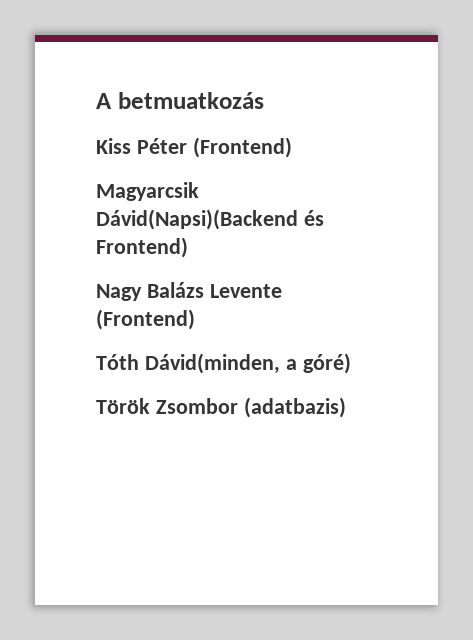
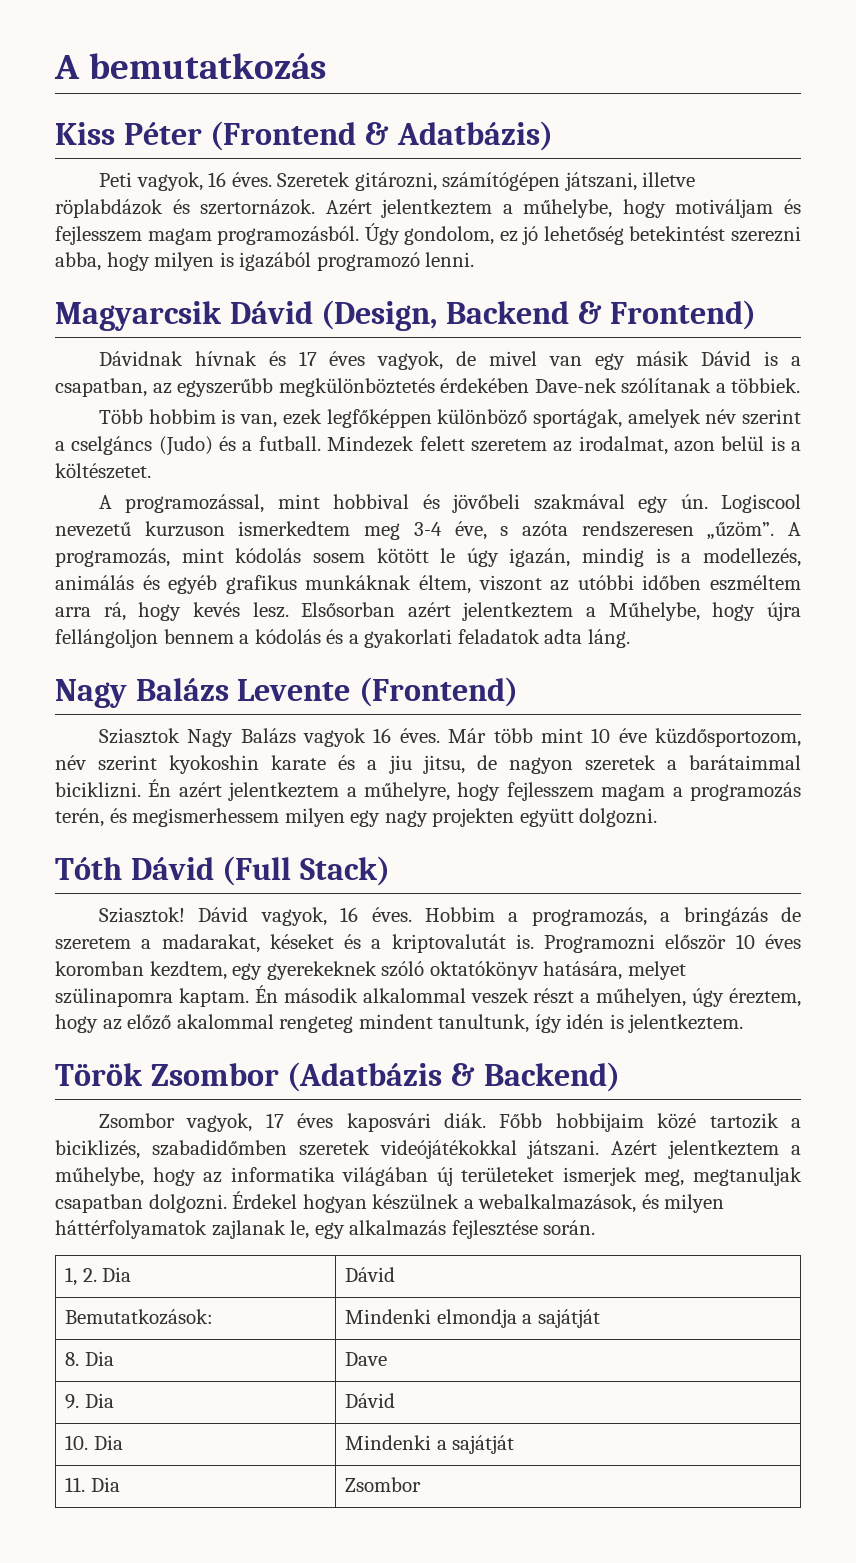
[96,92,264,109] A betmuatkozás -> [54,53,326,79] A bemutatkozás
[192,137,292,158] [96,182,199,201] [96,209,324,230] [96,237,188,258] [96,282,282,301] [96,309,195,330] [96,353,351,374] [96,397,346,418] (Frontend) // Magyarcsik Dávid(Napsi)(Backend és Frontend) // Nagy Balázs Levente (Frontend) // Tóth Dávid(minden, a góré) // Török Zsombor (adatbazis) -> [210,121,553,151] [99,172,696,191] [55,199,801,218] [55,223,801,245] [55,252,475,271] [55,300,757,331] [99,351,801,370] [55,378,801,397] [99,409,801,428] [55,436,802,456] [55,463,151,479] [99,494,802,513] [55,521,801,540] [55,548,801,567] [55,575,802,594] [55,602,801,621] [55,629,630,648] [55,677,518,708] [99,728,801,747] [55,755,801,774] [55,779,801,801] [55,808,658,827] [55,856,390,886] [99,907,802,926] [55,934,801,953] [55,961,686,980] [55,985,801,1007] [55,1014,744,1033] [55,1062,620,1092] [99,1113,802,1132] [55,1140,801,1159] [55,1167,802,1186] [55,1191,725,1213] [55,1220,596,1239] [65,1267,132,1286] [345,1267,396,1282] [65,1309,214,1325] [345,1309,600,1328] [65,1351,114,1366] [345,1352,388,1366] [65,1393,114,1409] [345,1393,396,1408] [65,1435,123,1450] [345,1435,515,1454] [65,1477,120,1492] [345,1477,422,1492] (Frontend & Adatbázis) // Peti vagyok, 16 éves. Szeretek gitározni, számítógépen játszani, illetve röplabdázok és szertornázok. Azért jelentkeztem a műhelybe, hogy motiváljam és fejlesszem magam programozásból. Úgy gondolom, ez jó lehetőség betekintést szerezni abba, hogy milyen is igazából programozó lenni. // Magyarcsik Dávid (Design, Backend & Frontend) // Dávidnak hívnak és 17 éves vagyok, de mivel van egy másik Dávid is a csapatban, az egyszerűbb megkülönböztetés érdekében Dave-nek szólítanak a többiek. // Több hobbim is van, ezek legfőképpen különböző sportágak, amelyek név szerint a cselgáncs (Judo) és a futball. Mindezek felett szeretem az irodalmat, azon belül is a költészetet. // A programozással, mint hobbival és jövőbeli szakmával egy ún. Logiscool nevezetű kurzuson ismerkedtem meg 3-4 éve, s azóta rendszeresen „űzöm”. A programozás, mint kódolás sosem kötött le úgy igazán, mindig is a modellezés, animálás és egyéb grafikus munkáknak éltem, viszont az utóbbi időben eszméltem arra rá, hogy kevés lesz. Elsősorban azért jelentkeztem a Műhelybe, hogy újra fellángoljon bennem a kódolás és a gyakorlati feladatok adta láng. // Nagy Balázs Levente (Frontend) // Sziasztok Nagy Balázs vagyok 16 éves. Már több mint 10 éve küzdősportozom, név szerint kyokoshin karate és a jiu jitsu, de nagyon szeretek a barátaimmal biciklizni. Én azért jelentkeztem a műhelyre, hogy fejlesszem magam a programozás terén, és megismerhessem milyen egy nagy projekten együtt dolgozni. // Tóth Dávid (Full Stack) // Sziasztok! Dávid vagyok, 16 éves. Hobbim a programozás, a bringázás de szeretem a madarakat, késeket és a kriptovalutát is. Programozni először 10 éves koromban kezdtem, egy gyerekeknek szóló oktatókönyv hatására, melyet szülinapomra kaptam. Én második alkalommal veszek részt a műhelyen, úgy éreztem, hogy az előző akalommal rengeteg mindent tanultunk, így idén is jelentkeztem. // Török Zsombor (Adatbázis & Backend) // Zsombor vagyok, 17 éves kaposvári diák. Főbb hobbijaim közé tartozik a biciklizés, szabadidőmben szeretek videójátékokkal játszani. Azért jelentkeztem a műhelybe, hogy az informatika világában új területeket ismerjek meg, megtanuljak csapatban dolgozni. Érdekel hogyan készülnek a webalkalmazások, és milyen háttérfolyamatok zajlanak le, egy alkalmazás fejlesztése során. // 1, 2. Dia | Dávid // Bemutatkozások: | Mindenki elmondja a sajátját // 8. Dia | Dave // 9. Dia | Dávid // 10. Dia | Mindenki a sajátját // 11. Dia | Zsombor

